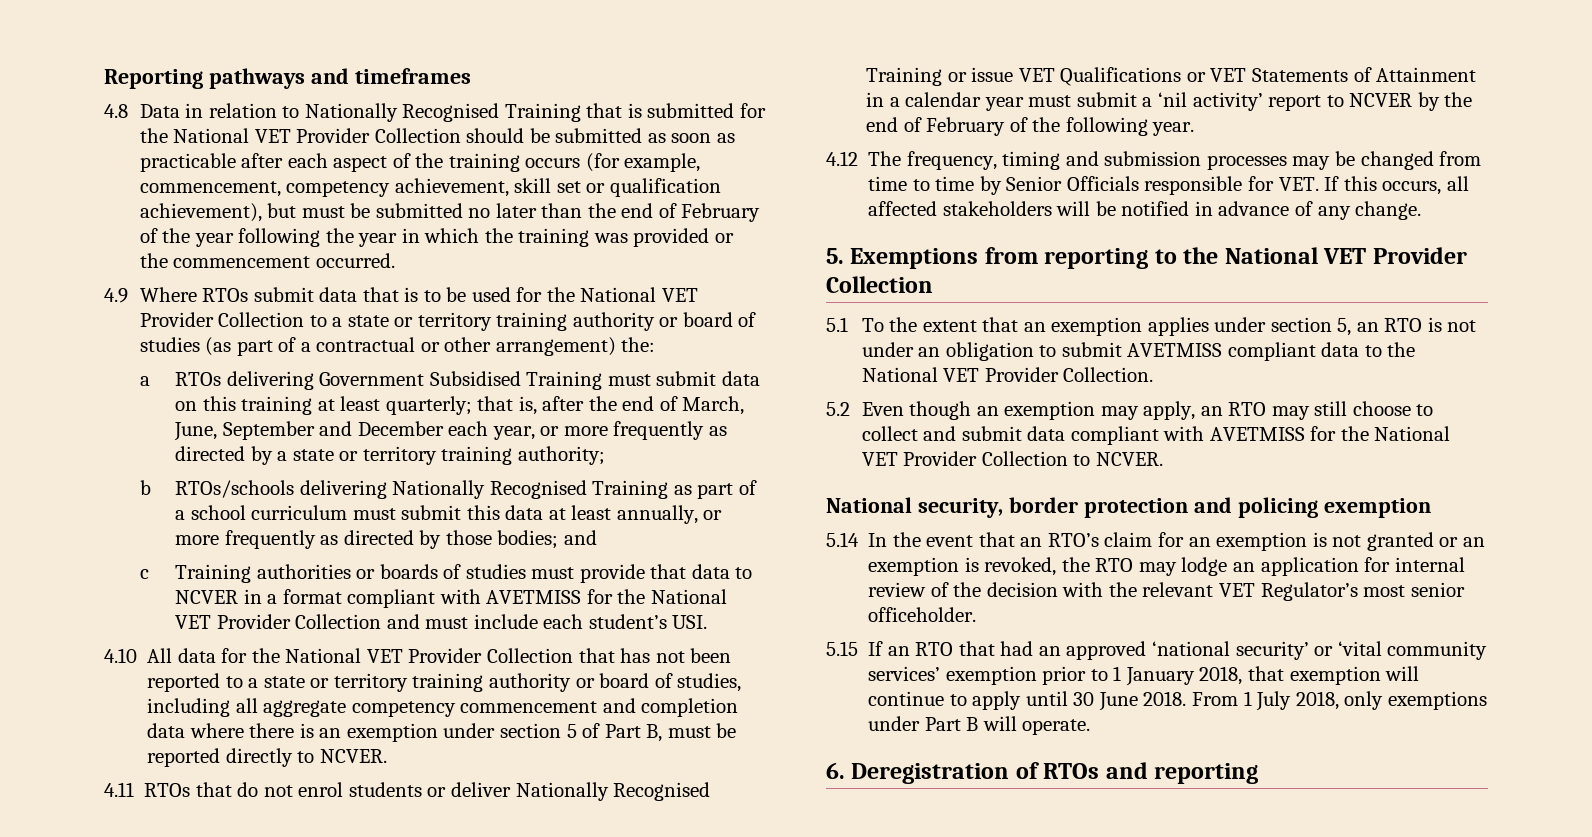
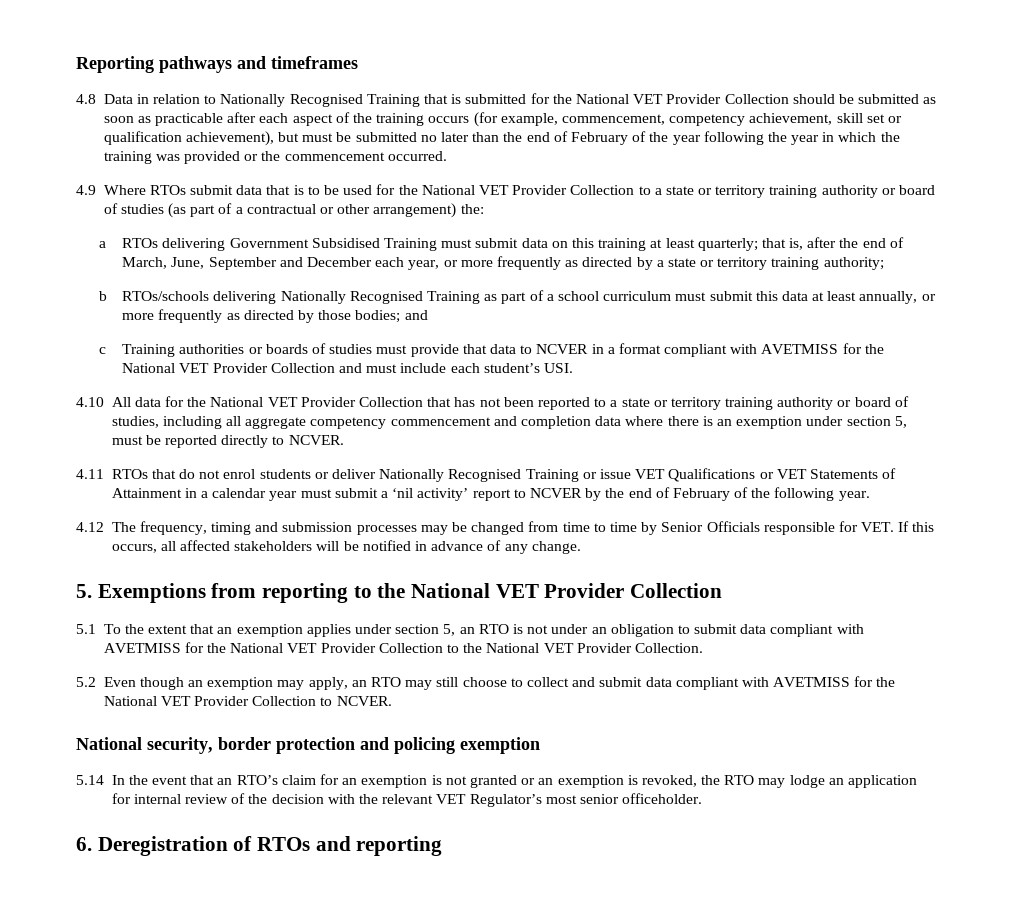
[566,723,663,742] 5 of Part B, -> [894,416,907,428] 5,
[1127,342,1360,361] AVETMISS compliant data -> [740,624,864,637] [103,642,443,653] data compliant with AVETMISS for the National VET Provider Collection
[826,641,1488,660] [868,666,1420,686] [868,691,1487,711] [868,716,1091,735] // 5.15 If an RTO that had an approved ‘national security’ or ‘vital community services’ exemption prior to 1 January 2018, that exemption will continue to apply until 30 June 2018. From 1 July 2018, only exemptions under Part B will operate. -> (703, 798) none

